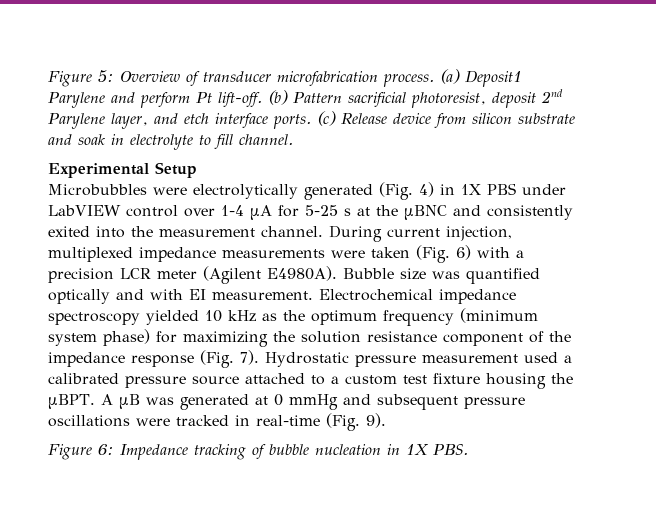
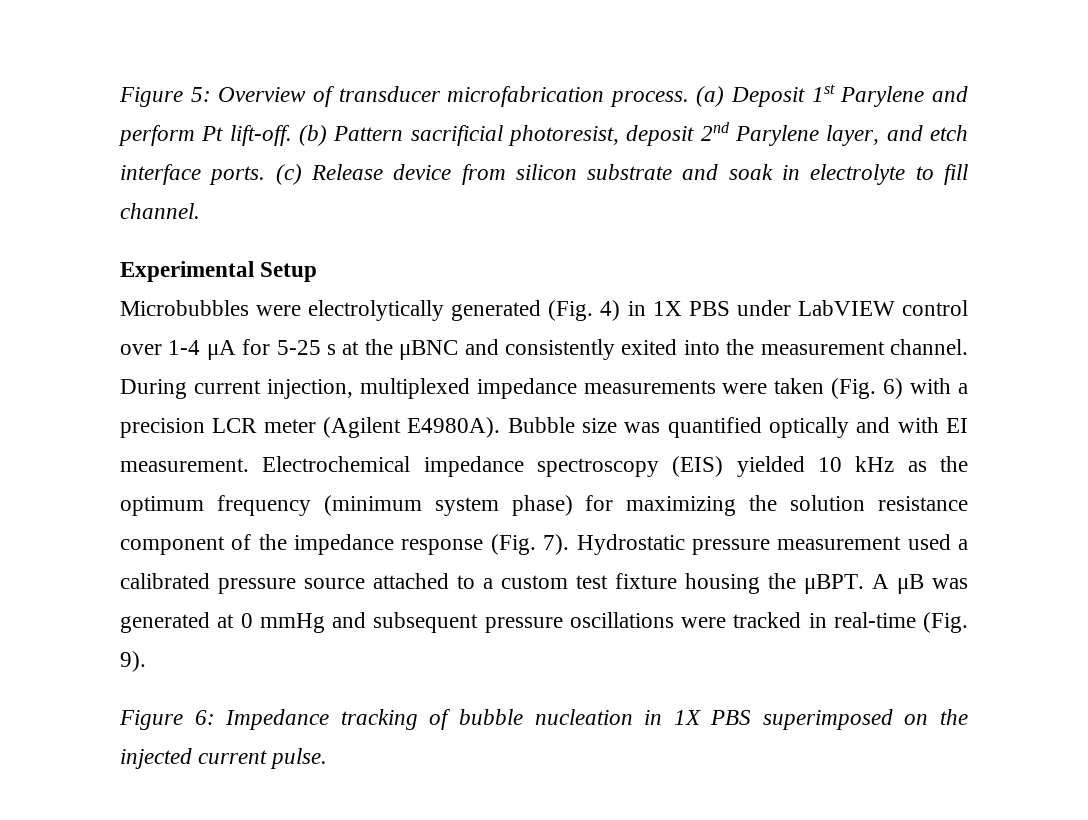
[465,70,522,87] Deposit1 -> [731,84,835,107] Deposit 1st
(140, 318) none -> [672,456,724,477] (EIS)
[433,444,468,455] PBS. -> [710,709,969,730] [120,748,328,769] PBS superimposed on the injected current pulse.

